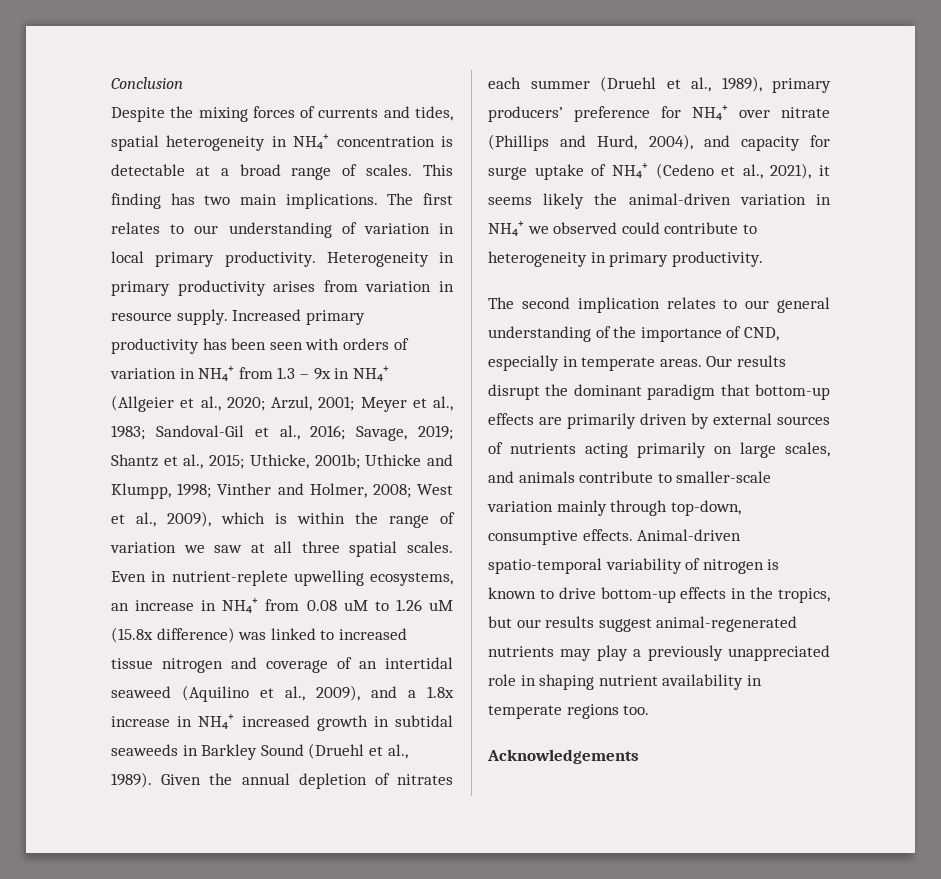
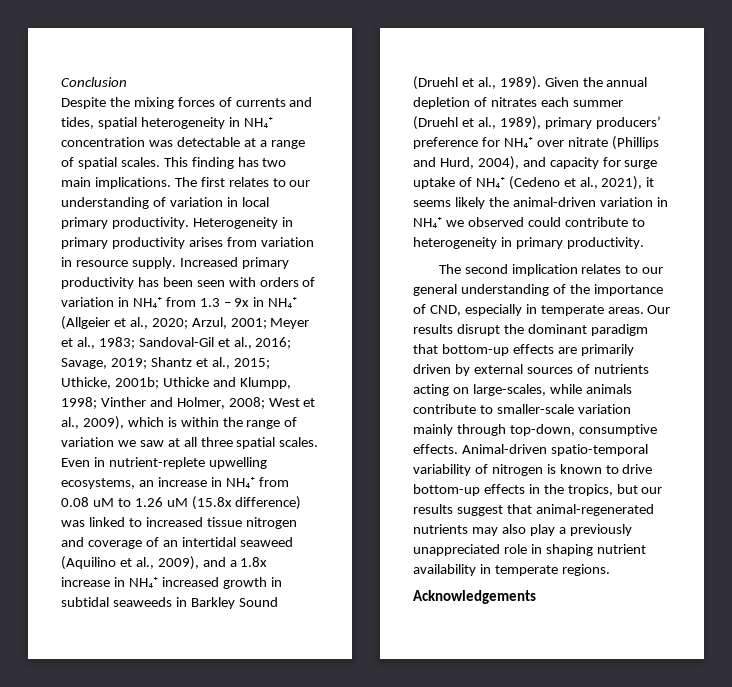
[441,136,453,147] is -> [148,140,173,147] was
[239,164,358,180] broad range of -> [270,140,305,149] [61,157,117,169] range of spatial
[637,442,830,458] [488,471,514,483] primarily on large scales, and -> [452,384,582,396] on large-scales, while
(652, 625) none -> [506,504,532,514] that
(592, 655) none -> [501,524,526,534] also
[566,704,650,719] regions too. -> [561,564,610,576] regions.

